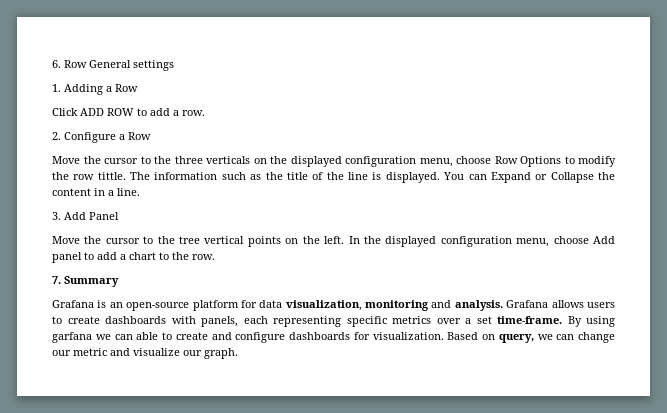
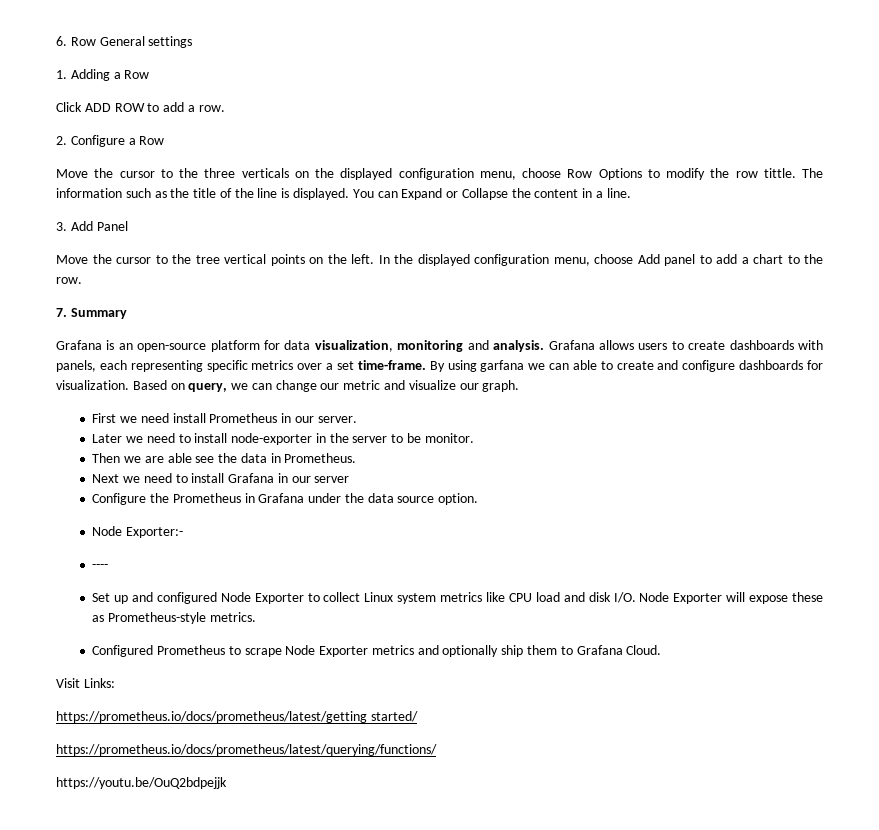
(238, 353) none -> [92,413,357,423] [92,433,474,445] [92,453,357,463] [92,473,350,483] [92,493,479,505] [92,526,184,538] [92,564,109,569] [92,592,823,604] [92,612,256,624] [92,645,662,657] [56,678,115,688] [56,711,418,723] [56,744,437,756] [56,777,227,789] // First we need install Prometheus in our server. // Later we need to install node-exporter in the server to be monitor. // Then we are able see the data in Prometheus. // Next we need to install Grafana in our server // Configure the Prometheus in Grafana under the data source option. // Node Exporter:- // ---- // Set up and configured Node Exporter to collect Linux system metrics like CPU load and disk I/O. Node Exporter will expose these as Prometheus-style metrics. // Configured Prometheus to scrape Node Exporter metrics and optionally ship them to Grafana Cloud. // Visit Links: // https://prometheus.io/docs/prometheus/latest/getting started/ // https://prometheus.io/docs/prometheus/latest/querying/functions/ // https://youtu.be/OuQ2bdpejjk

